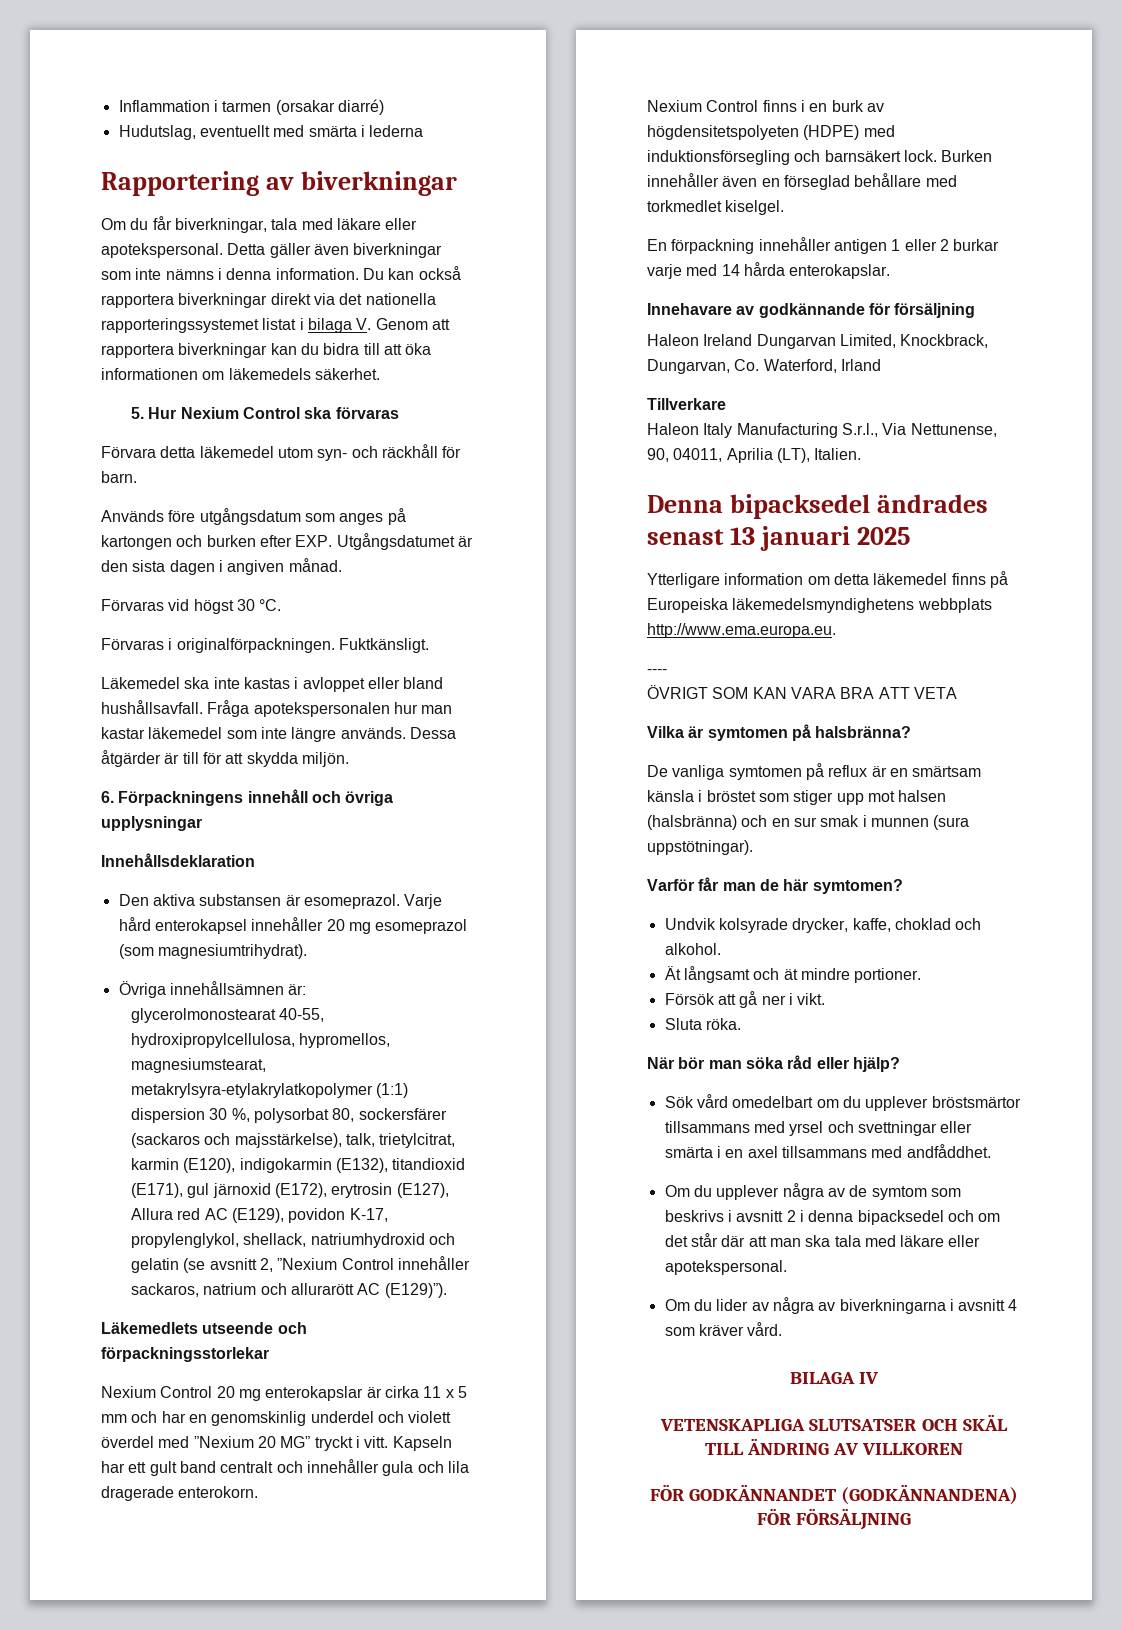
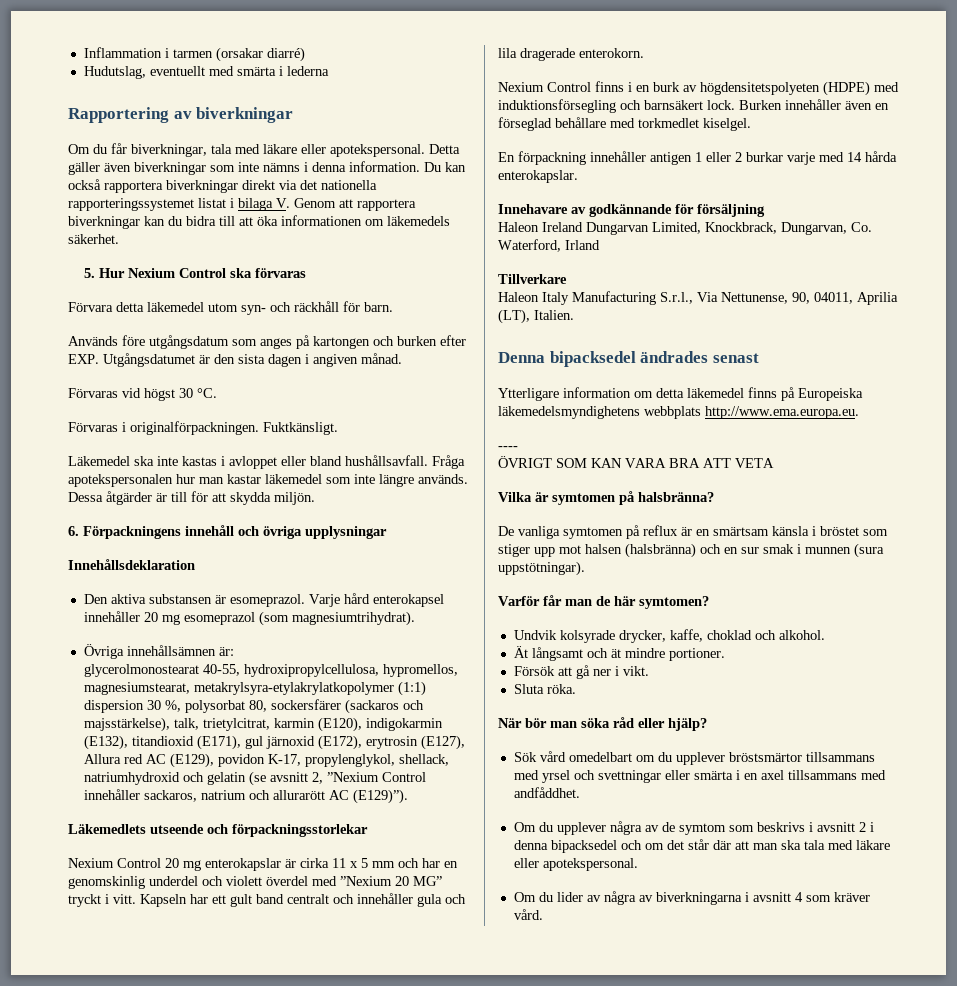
[729,526,911,551] 13 januari 2025 -> (759, 358) none
[789,1372,880,1384] [660,1414,1008,1431] [704,1438,964,1455] [649,1484,1019,1505] [756,1508,912,1530] // BILAGA IV // VETENSKAPLIGA SLUTSATSER OCH SKÄL TILL ÄNDRING AV VILLKOREN // FÖR GODKÄNNANDET (GODKÄNNANDENA) FÖR FÖRSÄLJNING -> (543, 914) none

